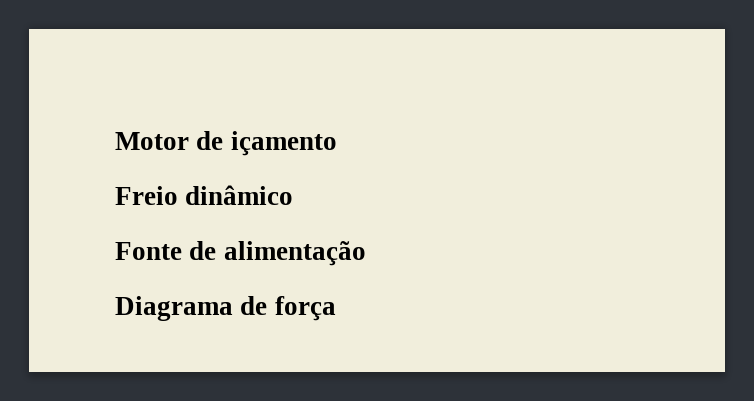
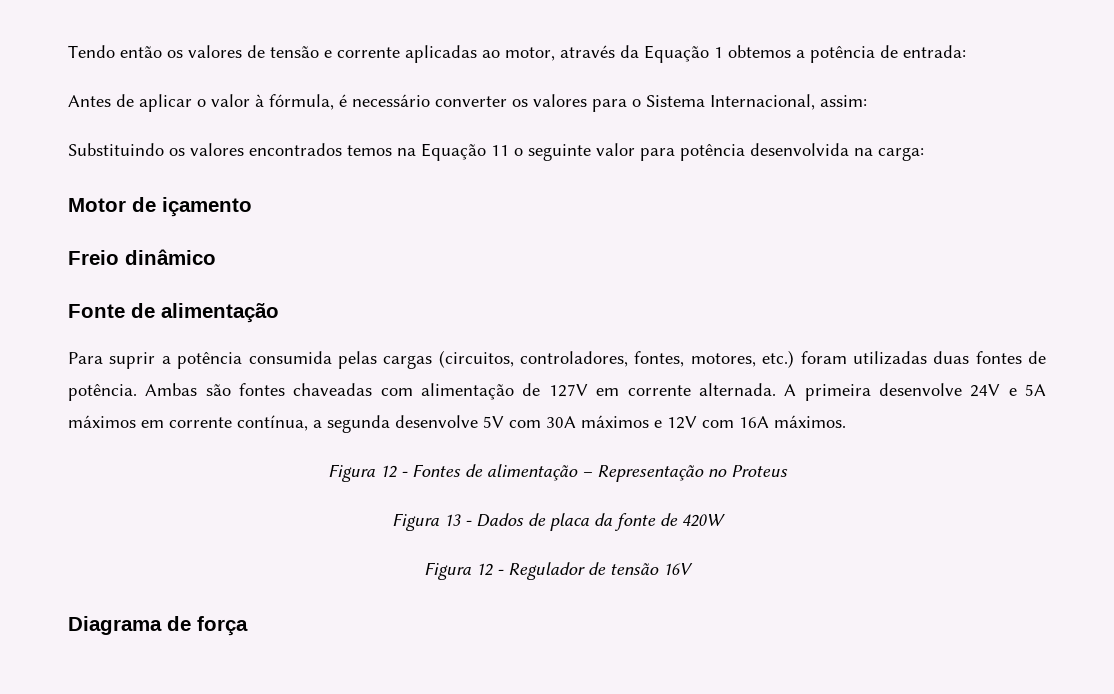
(115, 141) none -> [68,45,966,63] [68,94,867,112] [68,143,924,161] Tendo então os valores de tensão e corrente aplicadas ao motor, através da Equação 1 obtemos a potência de entrada: // Antes de aplicar o valor à fórmula, é necessário converter os valores para o Sistema Internacional, assim: // Substituindo os valores encontrados temos na Equação 11 o seguinte valor para potência desenvolvida na carga: //
(366, 253) none -> [68,350,1046,369] [68,383,1047,401] [68,415,846,433] [327,464,788,482] [391,513,725,531] [424,562,693,580] // Para suprir a potência consumida pelas cargas (circuitos, controladores, fontes, motores, etc.) foram utilizadas duas fontes de potência. Ambas são fontes chaveadas com alimentação de 127V em corrente alternada. A primeira desenvolve 24V e 5A máximos em corrente contínua, a segunda desenvolve 5V com 30A máximos e 12V com 16A máximos. // Figura 12 - Fontes de alimentação – Representação no Proteus // Figura 13 - Dados de placa da fonte de 420W // Figura 12 - Regulador de tensão 16V

